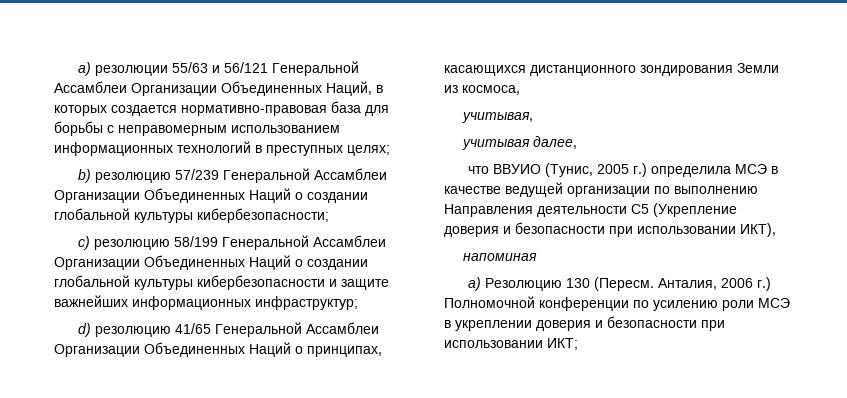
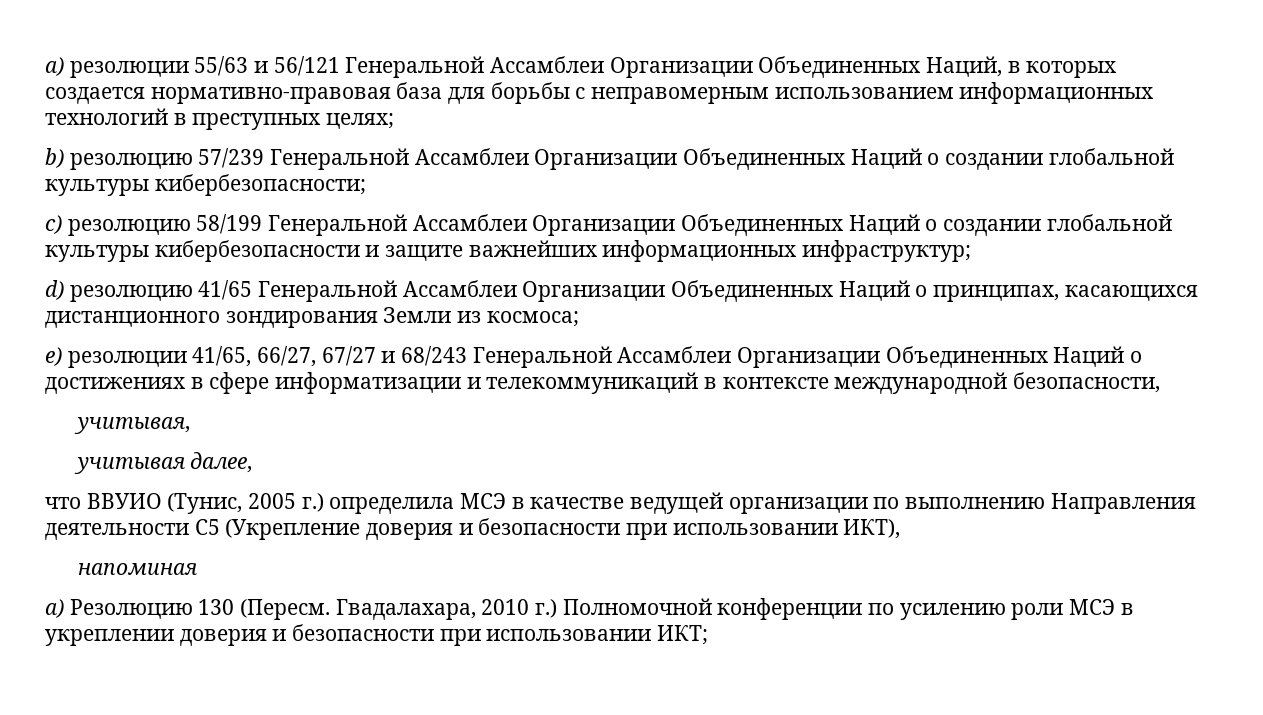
[462,85,520,95] космоса, -> [486,311,579,327] [45,346,1143,368] [45,372,1161,394] космоса; // e) резолюции 41/65, 66/27, 67/27 и 68/243 Генеральной Ассамблеи Организации Объединенных Наций о достижениях в сфере информатизации и телекоммуникаций в контексте международной безопасности,
[657,278,753,290] Анталия, 2006 -> [335,599,530,620] Гвадалахара, 2010

